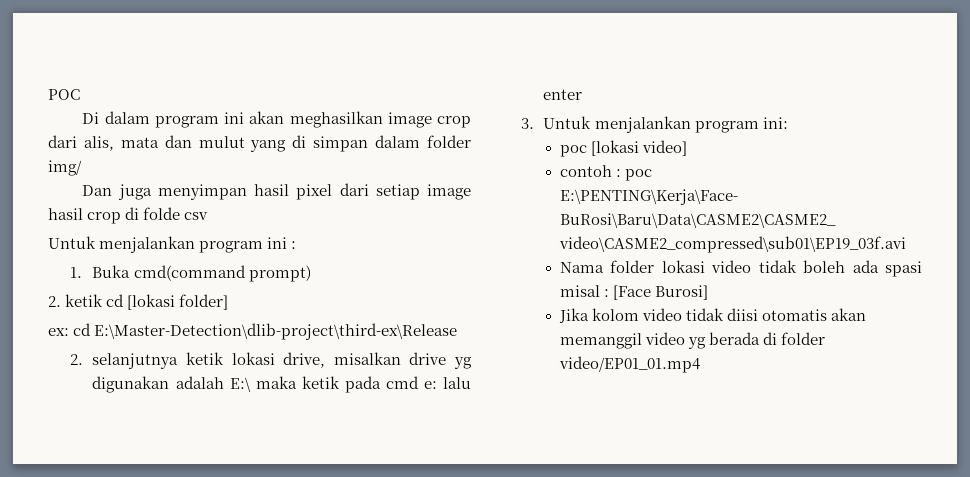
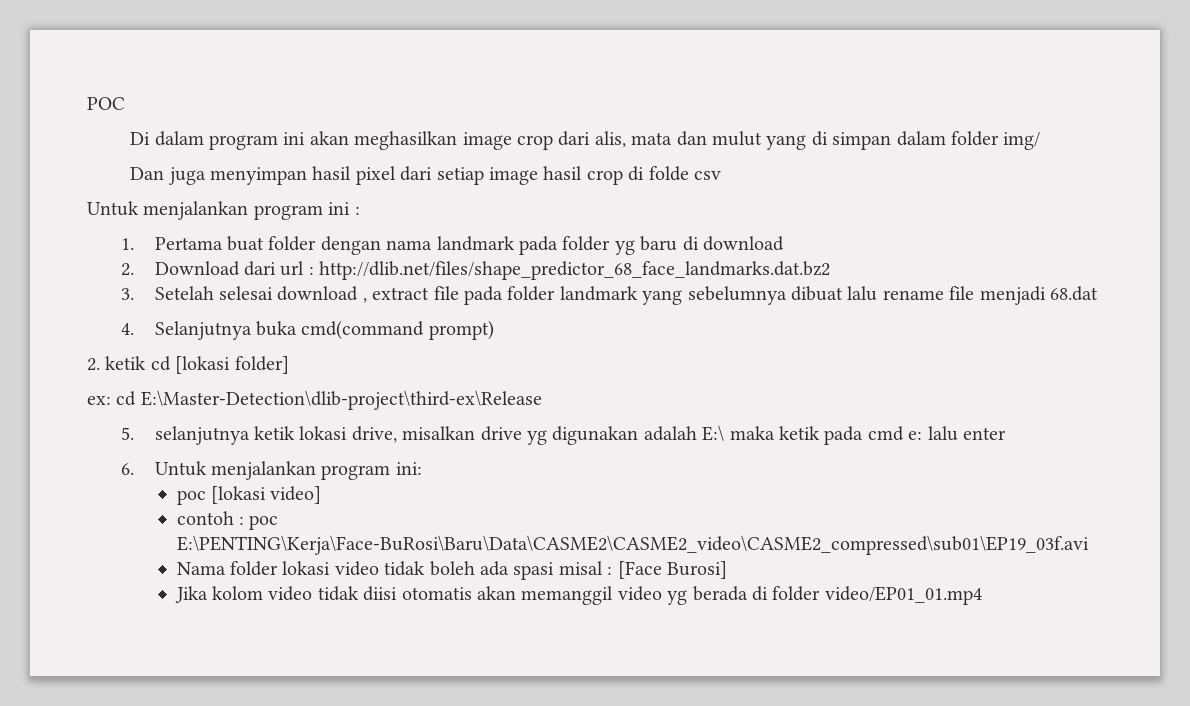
[92,265,131,278] Buka -> [154,236,785,255] [120,261,831,280] [120,286,1099,305] [120,321,298,340] Pertama buat folder dengan nama landmark pada folder yg baru di download // 2. Download dari url : http://dlib.net/files/shape_predictor_68_face_landmarks.dat.bz2 // 3. Setelah selesai download , extract file pada folder landmark yang sebelumnya dibuat lalu rename file menjadi 68.dat // 4. Selanjutnya buka
[70,354,84,365] 2. -> [120,427,134,440] 5.
[521,118,535,129] 3. -> [120,463,134,475] 6.

